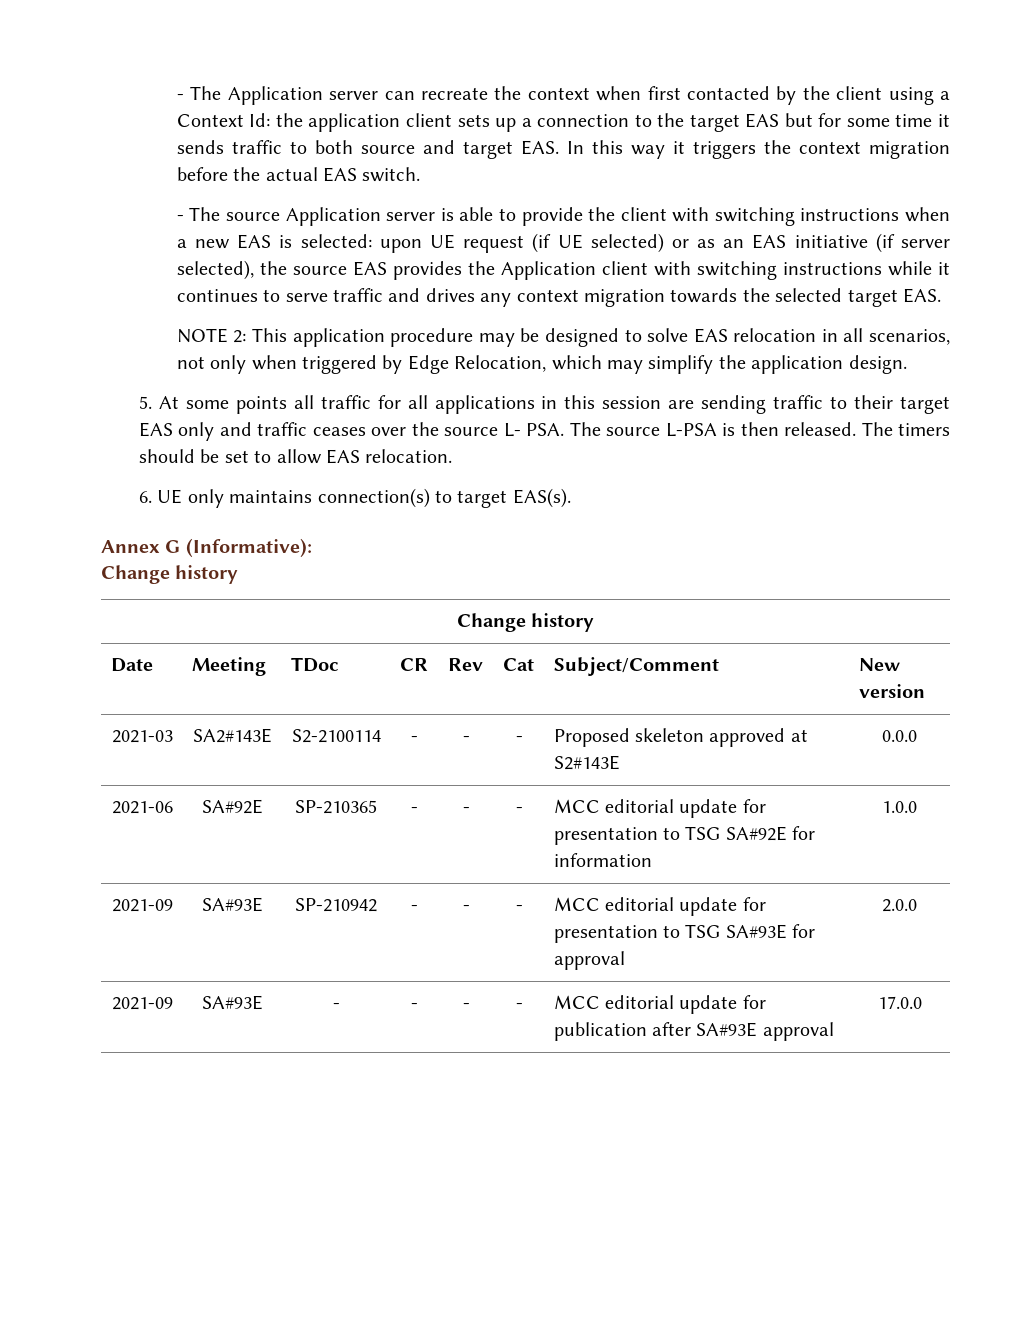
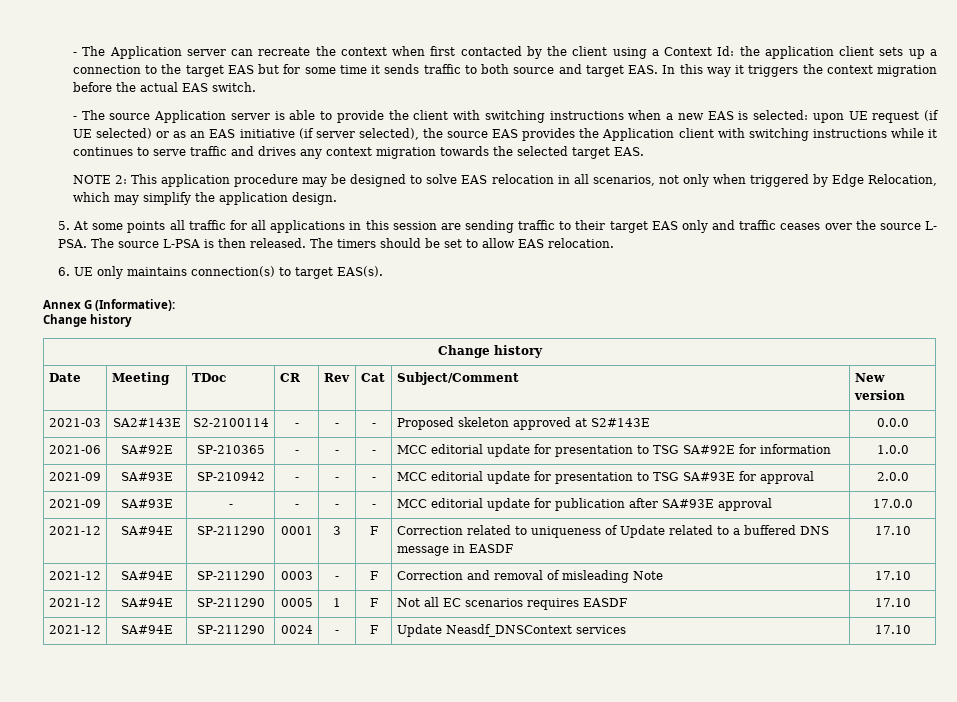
(922, 1002) none -> [49,526,101,535] [120,526,173,535] [196,526,265,535] [280,526,313,535] [333,526,341,535] [369,526,378,535] [396,525,829,538] [396,544,513,556] [874,526,911,535] [49,571,101,580] [120,571,173,580] [196,571,265,580] [280,571,313,580] [335,576,339,580] [369,571,378,580] [396,570,663,583] [874,571,911,580] [49,598,101,607] [120,598,173,607] [196,598,265,607] [280,598,313,607] [333,598,341,607] [369,598,378,607] [396,597,627,610] [874,598,911,607] [49,625,101,634] [120,625,173,634] [196,625,265,634] [280,625,313,634] [335,630,339,634] [369,625,378,634] [396,624,626,637] [874,625,911,634] // 2021-12 | SA#94E | SP-211290 | 0001 | 3 | F | Correction related to uniqueness of Update related to a buffered DNS message in EASDF | 17.10 // 2021-12 | SA#94E | SP-211290 | 0003 | - | F | Correction and removal of misleading Note | 17.10 // 2021-12 | SA#94E | SP-211290 | 0005 | 1 | F | Not all EC scenarios requires EASDF | 17.10 // 2021-12 | SA#94E | SP-211290 | 0024 | - | F | Update Neasdf_DNSContext services | 17.10

